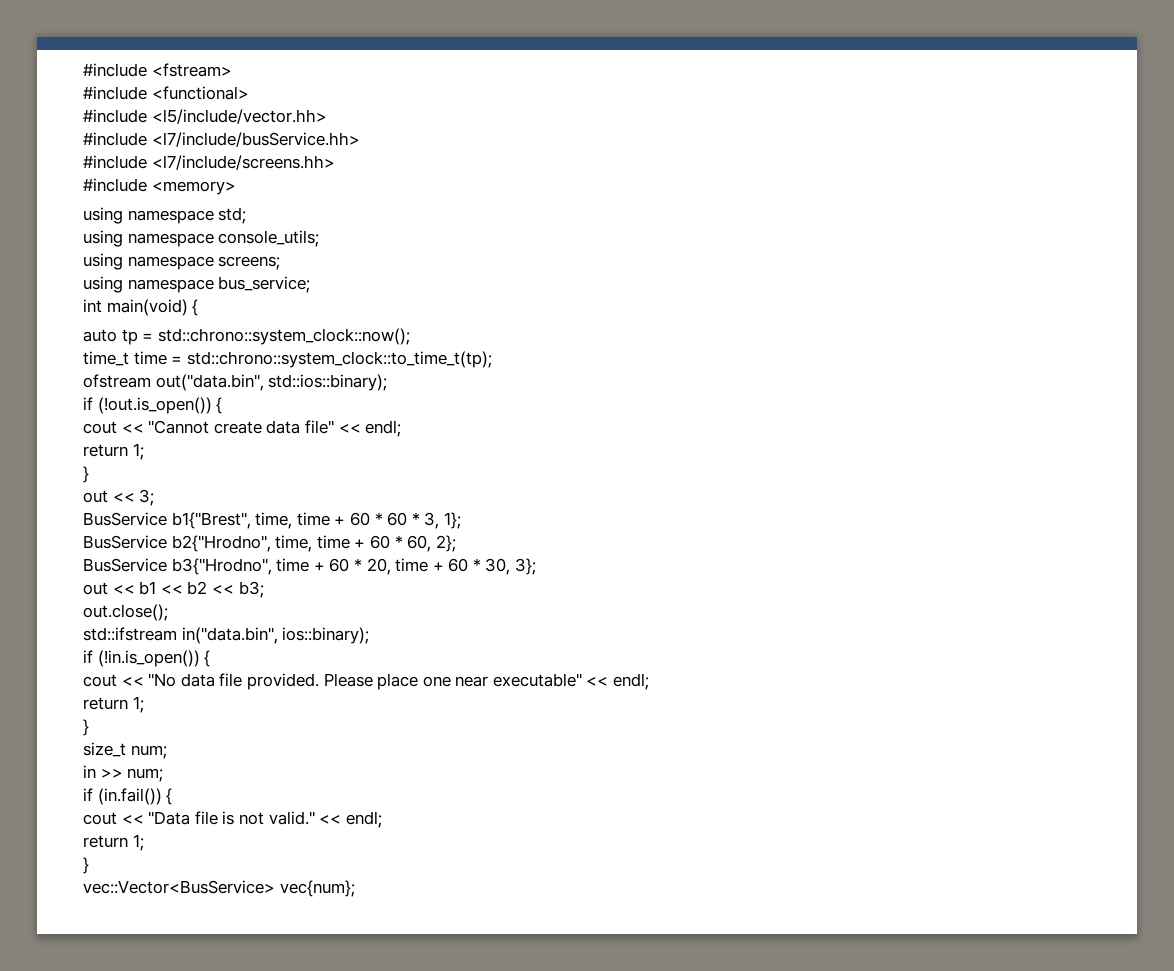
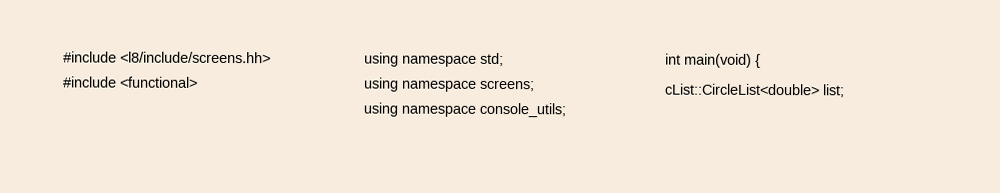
[83,63,232,77] #include <fstream> -> [63,51,271,64] #include <l8/include/screens.hh>
[83,109,327,124] [83,132,360,147] [83,155,335,170] [83,178,236,195] // #include <l5/include/vector.hh> // #include <l7/include/busService.hh> // #include <l7/include/screens.hh> // #include <memory> -> (198, 82) none
[83,230,320,247] // using namespace console_utils; -> (504, 59) none
[218,276,311,293] bus_service; -> [479,102,566,118] console_utils;
[83,328,410,345] [83,351,492,368] [83,374,388,391] [83,397,223,414] [83,420,402,437] [83,443,144,460] [83,466,89,483] [83,489,155,506] [83,512,461,529] [83,535,456,552] [83,558,537,575] [83,581,264,598] [83,604,168,621] [83,627,370,644] [83,650,211,667] [83,673,650,690] [83,696,144,713] [83,719,89,736] [83,742,167,759] [83,765,164,782] [83,788,173,805] [83,811,382,828] [83,834,144,851] [83,857,89,874] [83,880,355,897] auto tp = std::chrono::system_clock::now(); // time_t time = std::chrono::system_clock::to_time_t(tp); // ofstream out("data.bin", std::ios::binary); // if (!out.is_open()) { // cout << "Cannot create data file" << endl; // return 1; // } // out << 3; // BusService b1{"Brest", time, time + 60 * 60 * 3, 1}; // BusService b2{"Hrodno", time, time + 60 * 60, 2}; // BusService b3{"Hrodno", time + 60 * 20, time + 60 * 30, 3}; // out << b1 << b2 << b3; // out.close(); // std::ifstream in("data.bin", ios::binary); // if (!in.is_open()) { // cout << "No data file provided. Please place one near executable" << endl; // return 1; // } // size_t num; // in >> num; // if (in.fail()) { // cout << "Data file is not valid." << endl; // return 1; // } // vec::Vector<BusService> vec{num}; -> [665,83,845,98] cList::CircleList<double> list;

